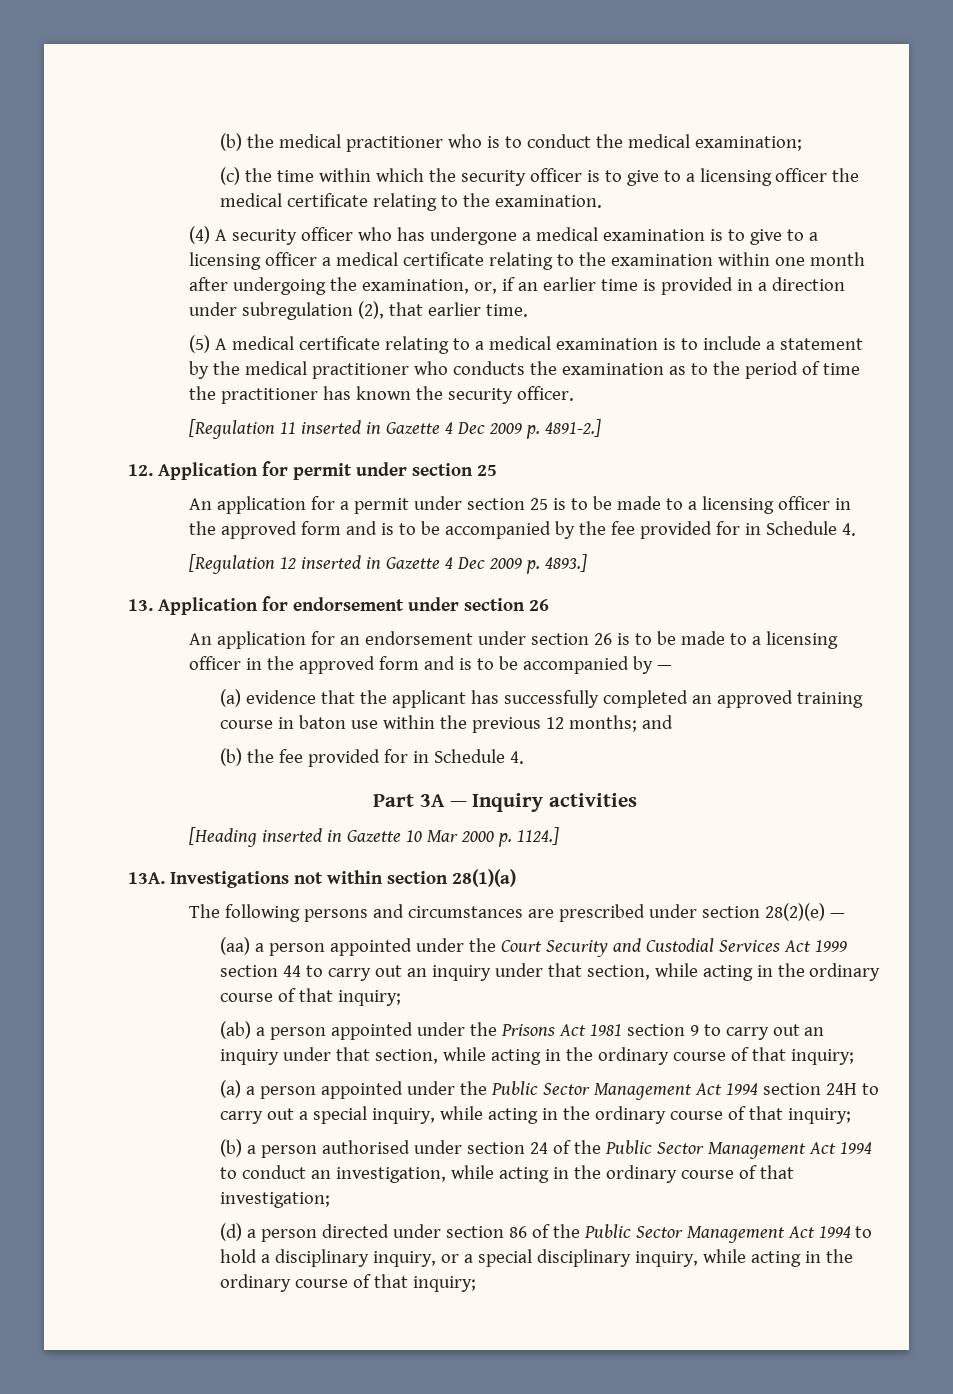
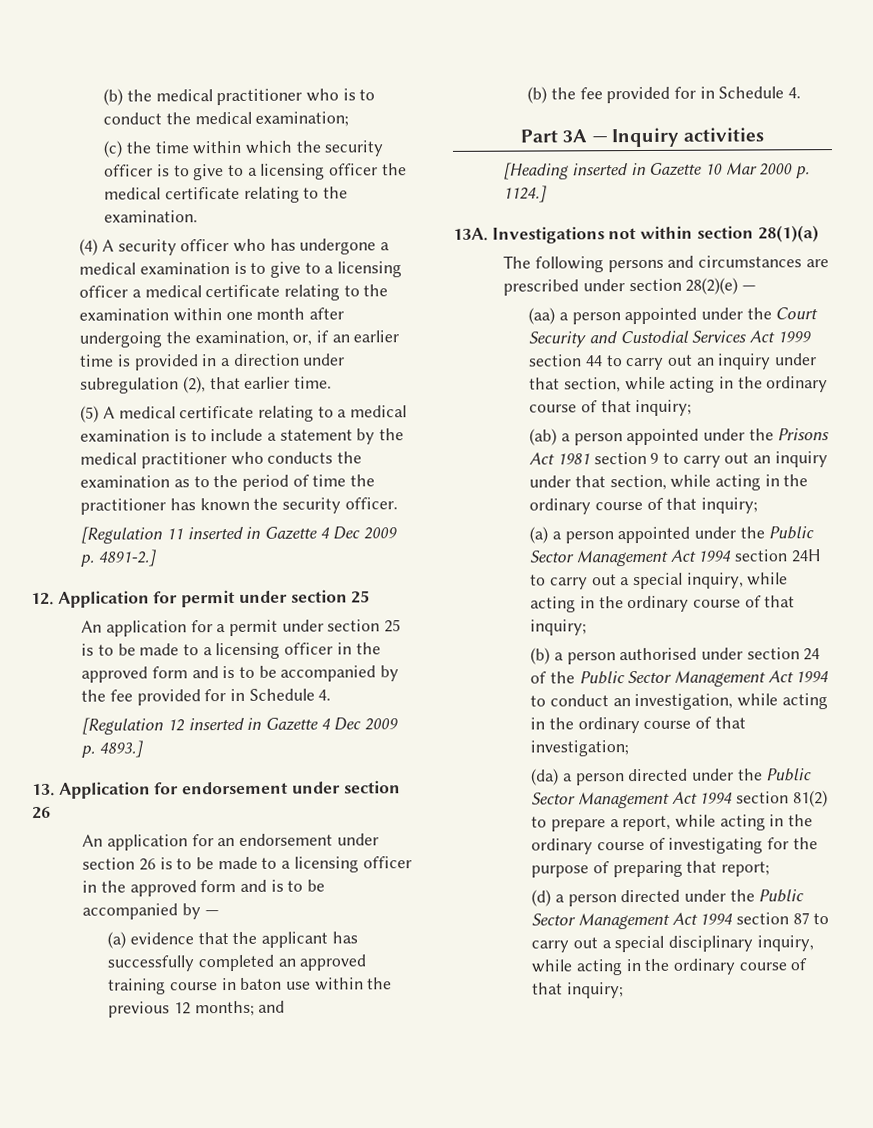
[219,1223,873,1243] [219,1249,459,1267] (d) a person directed under section 86 of the Public Sector Management Act 1994 to hold a disciplinary inquiry, or -> [531,768,813,786] [531,790,828,809] [531,814,814,832] [531,837,818,855] [531,860,771,878] [531,889,805,907] [531,912,830,930] [531,937,598,953] (da) a person directed under the Public Sector Management Act 1994 section 81(2) to prepare a report, while acting in the ordinary course of investigating for the purpose of preparing that report; // (d) a person directed under the Public Sector Management Act 1994 section 87 to carry out

